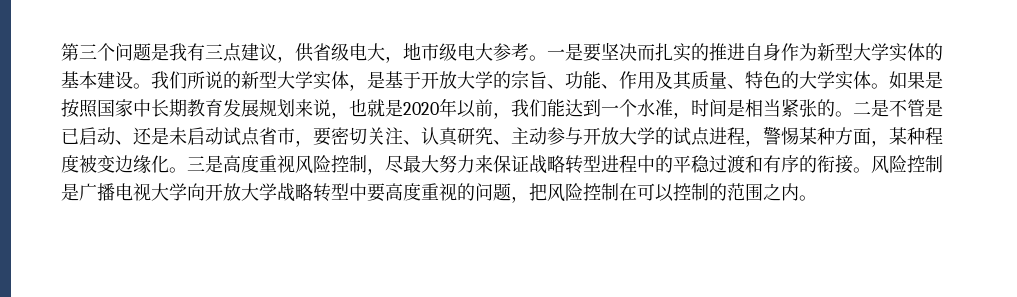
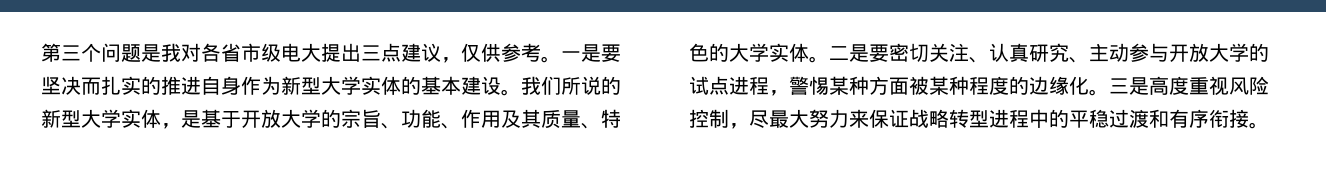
[187,43,493,63] 有三点建议，供省级电大，地市级电大 -> [181,43,501,63] 对各省市级电大提出三点建议，仅供
[889,71,943,89] [61,98,943,119] [61,127,313,147] 如果是按照国家中长期教育发展规划来说，也就是2020年以前，我们能达到一个水准，时间是相当紧张的。二是不管是已启动、还是未启动试点省市， -> [829,44,869,62] 二是
[871,140,889,147] ， -> [909,76,929,95] 被
[79,155,115,173] 被变 -> [1009,76,1029,95] 的
[799,155,943,174] [61,183,799,203] 的衔接。风险控制是广播电视大学向开放大学战略转型中要高度重视的问题，把风险控制在可以控制的范围之内 -> [1209,109,1249,128] 衔接

